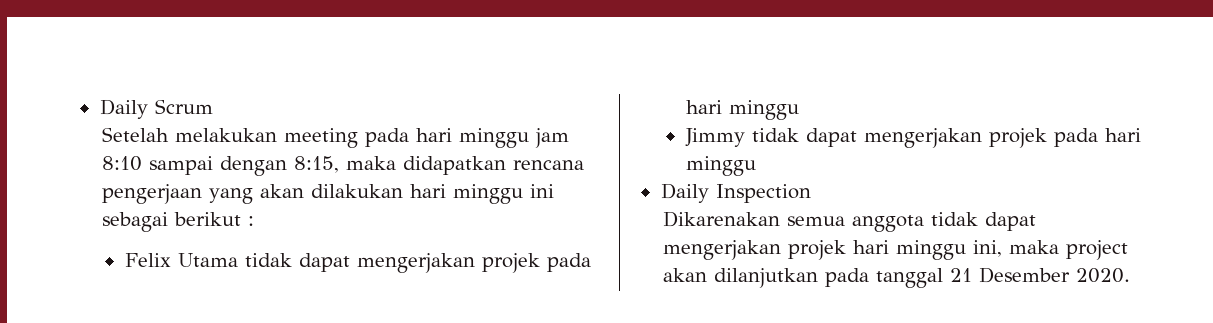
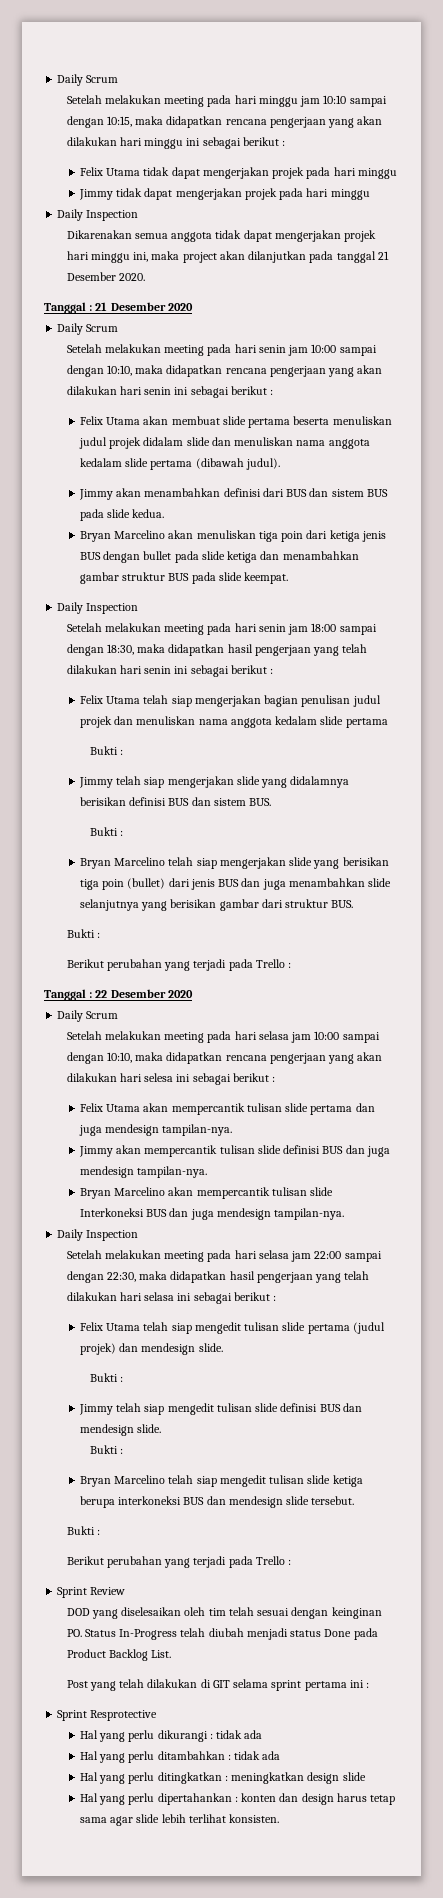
[102,156,340,176] 8:10 sampai dengan 8:15, -> [323,95,387,107] [66,116,133,128] 10:10 sampai dengan 10:15,
(1131, 275) none -> [44,302,193,314] [57,323,119,335] [66,344,377,356] [66,365,383,377] [66,386,274,398] [79,416,392,428] [78,437,370,449] [79,458,280,470] [78,488,388,500] [79,509,165,521] [79,530,386,542] [79,551,359,563] [79,572,289,584] [57,602,139,614] [66,623,377,635] [66,644,368,656] [66,665,274,677] [79,695,381,707] [79,716,388,728] [89,746,123,755] [78,776,350,788] [79,797,272,806] [89,827,123,836] [79,857,389,869] [79,878,392,890] [79,899,354,911] [66,929,101,938] [66,959,292,971] [44,989,193,1001] [57,1010,119,1022] [66,1031,380,1043] [66,1052,383,1064] [66,1073,276,1085] [79,1103,375,1115] [78,1124,233,1136] [78,1145,390,1157] [79,1166,208,1178] [79,1187,334,1199] [79,1208,345,1220] [57,1229,139,1241] [66,1250,382,1262] [66,1271,370,1283] [66,1292,277,1304] [79,1322,385,1334] [79,1343,223,1355] [89,1373,123,1382] [78,1403,362,1415] [79,1424,162,1436] [89,1445,123,1454] [79,1475,363,1487] [79,1496,355,1508] [66,1526,101,1535] [66,1556,292,1568] [57,1587,126,1598] [66,1607,382,1619] [66,1628,378,1640] [66,1649,172,1661] [66,1679,370,1691] [57,1710,158,1721] [79,1730,263,1742] [79,1751,281,1763] [79,1772,366,1784] [79,1793,396,1805] [79,1814,280,1826] // Tanggal : 21 Desember 2020 // Daily Scrum // Setelah melakukan meeting pada hari senin jam 10:00 sampai dengan 10:10, maka didapatkan rencana pengerjaan yang akan dilakukan hari senin ini sebagai berikut : // Felix Utama akan membuat slide pertama beserta menuliskan judul projek didalam slide dan menuliskan nama anggota kedalam slide pertama (dibawah judul). // Jimmy akan menambahkan definisi dari BUS dan sistem BUS pada slide kedua. // Bryan Marcelino akan menuliskan tiga poin dari ketiga jenis BUS dengan bullet pada slide ketiga dan menambahkan gambar struktur BUS pada slide keempat. // Daily Inspection // Setelah melakukan meeting pada hari senin jam 18:00 sampai dengan 18:30, maka didapatkan hasil pengerjaan yang telah dilakukan hari senin ini sebagai berikut : // Felix Utama telah siap mengerjakan bagian penulisan judul projek dan menuliskan nama anggota kedalam slide pertama // Bukti : // Jimmy telah siap mengerjakan slide yang didalamnya berisikan definisi BUS dan sistem BUS. // Bukti : // Bryan Marcelino telah siap mengerjakan slide yang berisikan tiga poin (bullet) dari jenis BUS dan juga menambahkan slide selanjutnya yang berisikan gambar dari struktur BUS. // Bukti : // Berikut perubahan yang terjadi pada Trello : // Tanggal : 22 Desember 2020 // Daily Scrum // Setelah melakukan meeting pada hari selasa jam 10:00 sampai dengan 10:10, maka didapatkan rencana pengerjaan yang akan dilakukan hari selesa ini sebagai berikut : // Felix Utama akan mempercantik tulisan slide pertama dan juga mendesign tampilan-nya. // Jimmy akan mempercantik tulisan slide definisi BUS dan juga mendesign tampilan-nya. // Bryan Marcelino akan mempercantik tulisan slide Interkoneksi BUS dan juga mendesign tampilan-nya. // Daily Inspection // Setelah melakukan meeting pada hari selasa jam 22:00 sampai dengan 22:30, maka didapatkan hasil pengerjaan yang telah dilakukan hari selasa ini sebagai berikut : // Felix Utama telah siap mengedit tulisan slide pertama (judul projek) dan mendesign slide. // Bukti : // Jimmy telah siap mengedit tulisan slide definisi BUS dan mendesign slide. // Bukti : // Bryan Marcelino telah siap mengedit tulisan slide ketiga berupa interkoneksi BUS dan mendesign slide tersebut. // Bukti : // Berikut perubahan yang terjadi pada Trello : // Sprint Review // DOD yang diselesaikan oleh tim telah sesuai dengan keinginan PO. Status In-Progress telah diubah menjadi status Done pada Product Backlog List. // Post yang telah dilakukan di GIT selama sprint pertama ini : // Sprint Resprotective // Hal yang perlu dikurangi : tidak ada // Hal yang perlu ditambahkan : tidak ada // Hal yang perlu ditingkatkan : meningkatkan design slide // Hal yang perlu dipertahankan : konten dan design harus tetap sama agar slide lebih terlihat konsisten.

